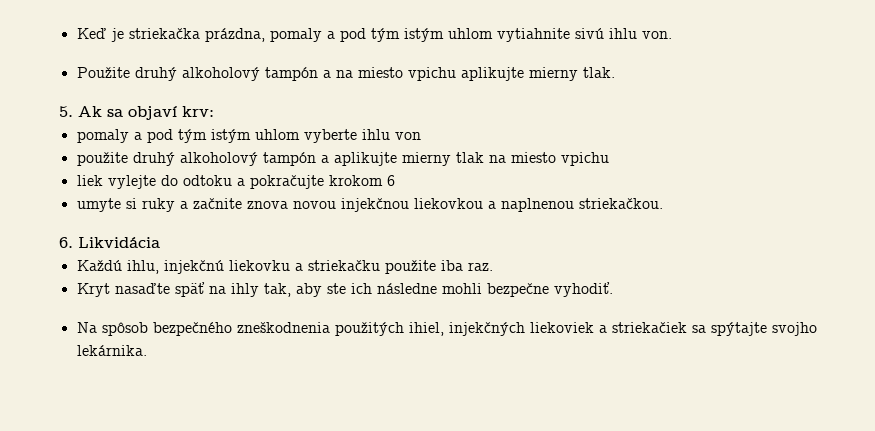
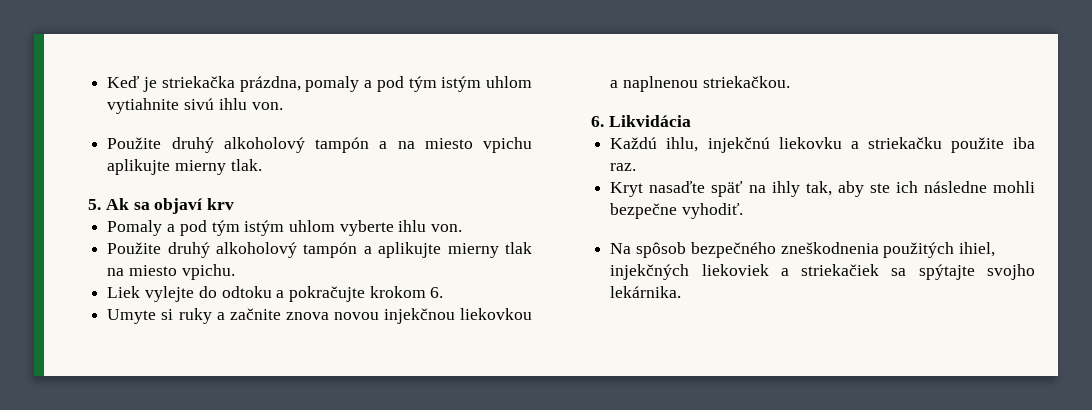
[182,106,215,117] [76,129,129,143] krv: // pomaly -> [206,198,234,210] [107,220,163,236] krv // Pomaly
[394,132,421,140] [76,152,128,166] von // použite -> [431,224,463,232] [107,242,162,254] von. // Použite
[560,152,609,166] [76,175,103,186] vpichu // liek -> [181,264,235,280] [107,286,141,298] vpichu. // Liek
[386,175,395,186] [76,198,121,212] 6 // umyte -> [430,287,444,298] [107,309,157,324] 6. // Umyte

